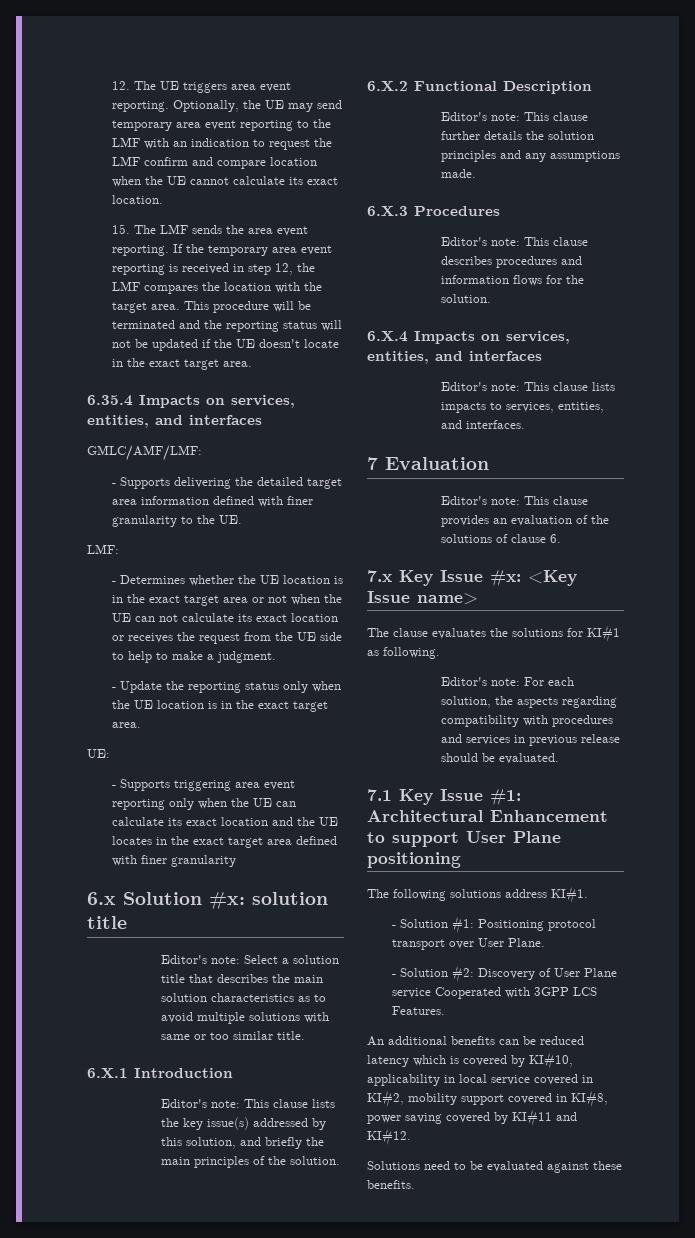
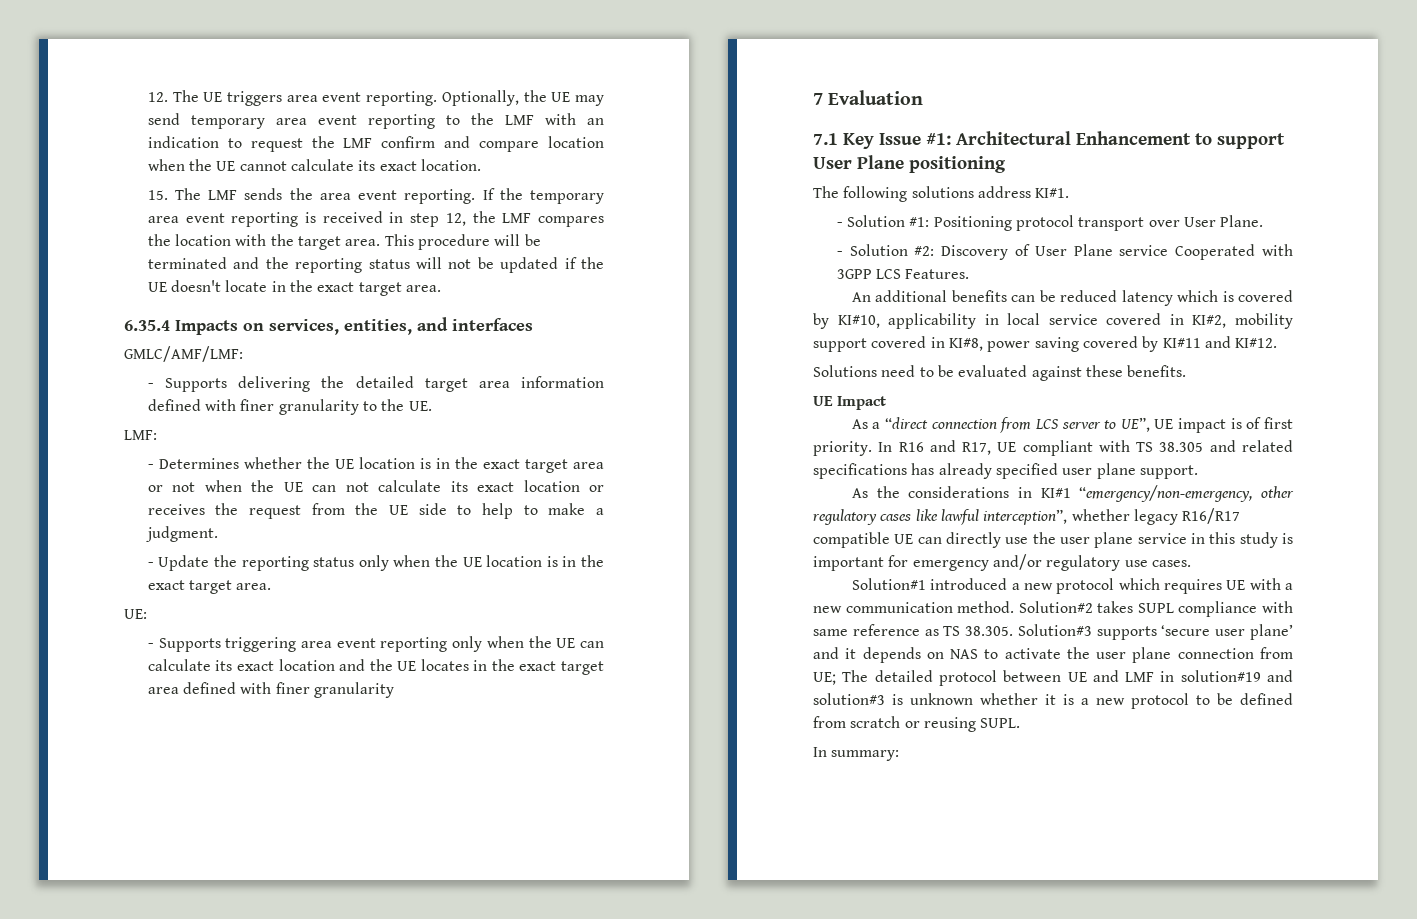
[87,892,328,910] [87,916,127,929] [160,955,339,964] [160,974,323,983] [160,993,326,1002] [160,1012,329,1024] [160,1031,305,1040] [87,1068,233,1078] [160,1099,335,1108] [160,1117,326,1130] [160,1137,324,1149] [160,1156,340,1168] [367,81,592,94] [440,112,588,121] [440,131,594,140] [440,150,620,162] [440,169,476,178] [367,206,500,216] [440,237,588,246] [440,256,582,268] [440,275,584,286] [440,294,491,303] [367,331,570,344] [367,351,542,364] [440,382,615,391] [440,402,604,413] [440,420,525,429] [367,457,489,470] [440,496,588,505] [440,515,609,527] [440,534,561,543] [367,570,577,587] [367,591,478,605] [367,625,620,642] [367,647,440,659] [440,677,574,686] [440,696,617,708] [440,715,613,727] [440,734,620,746] [440,753,559,764] 6.x Solution #x: solution title // Editor's note: Select a solution title that describes the main solution characteristics as to avoid multiple solutions with same or too similar title. // 6.X.1 Introduction // Editor's note: This clause lists the key issue(s) addressed by this solution, and briefly the main principles of the solution. // 6.X.2 Functional Description // Editor's note: This clause further details the solution principles and any assumptions made. // 6.X.3 Procedures // Editor's note: This clause describes procedures and information flows for the solution. // 6.X.4 Impacts on services, entities, and interfaces // Editor's note: This clause lists impacts to services, entities, and interfaces. // 7 Evaluation // Editor's note: This clause provides an evaluation of the solutions of clause 6. // 7.x Key Issue #x: <Key Issue name> // The clause evaluates the solutions for KI#1 as following. // Editor's note: For each solution, the aspects regarding compatibility with procedures and services in previous release should be evaluated. -> [813,90,924,105] 7 Evaluation
(415, 1184) none -> [813,396,887,410] [851,417,1293,433] [813,440,1293,456] [813,463,1198,479] [851,485,1294,502] [813,508,1241,525] [813,532,1293,548] [813,554,1191,571] [851,578,1293,594] [813,601,1293,617] [813,624,1293,640] [813,647,1293,663] [813,670,1293,686] [813,693,1293,709] [813,716,1021,732] [813,747,900,761] // UE Impact // As a “direct connection from LCS server to UE”, UE impact is of first priority. In R16 and R17, UE compliant with TS 38.305 and related specifications has already specified user plane support. // As the considerations in KI#1 “emergency/non-emergency, other regulatory cases like lawful interception”, whether legacy R16/R17 compatible UE can directly use the user plane service in this study is important for emergency and/or regulatory use cases. // Solution#1 introduced a new protocol which requires UE with a new communication method. Solution#2 takes SUPL compliance with same reference as TS 38.305. Solution#3 supports ‘secure user plane’ and it depends on NAS to activate the user plane connection from UE; The detailed protocol between UE and LMF in solution#19 and solution#3 is unknown whether it is a new protocol to be defined from scratch or reusing SUPL. // In summary:

